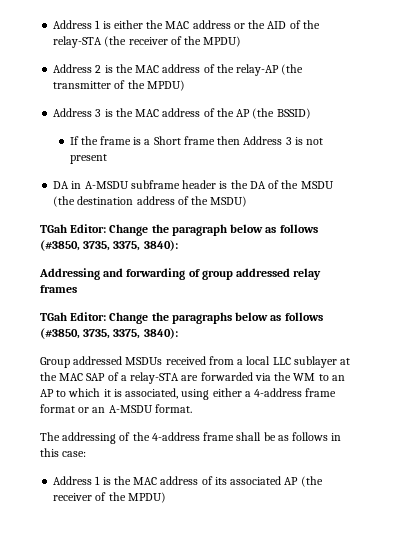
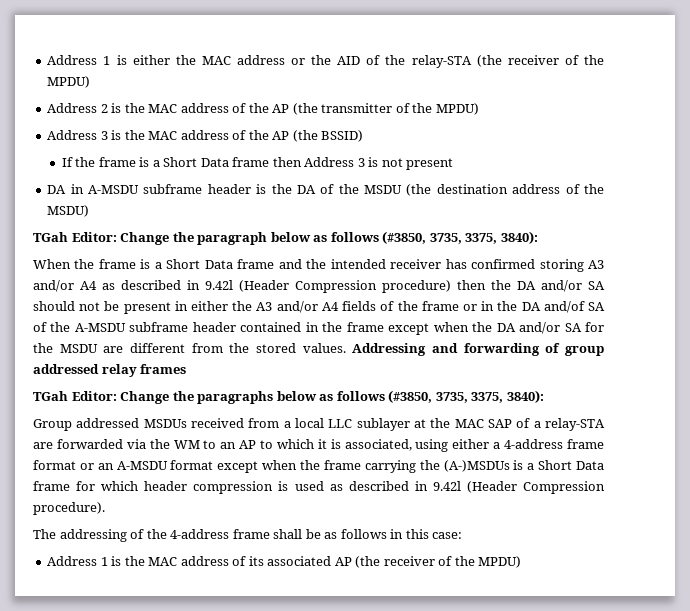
[236,64,280,76] relay-AP -> [272,104,290,113] AP
(181, 140) none -> [200,158,229,167] Data
(178, 245) none -> [33,259,605,272] [33,280,605,293] [33,301,606,314] [33,322,605,335] [33,343,346,353] When the frame is a Short Data frame and the intended receiver has confirmed storing A3 and/or A4 as described in 9.42l (Header Compression procedure) then the DA and/or SA should not be present in either the A3 and/or A4 fields of the frame or in the DA and/of SA of the A-MSDU subframe header contained in the frame except when the DA and/or SA for the MSDU are different from the stored values.
[154,404,192,413] format. -> [170,460,605,473] [33,481,605,494] [33,502,105,515] format except when the frame carrying the (A-)MSDUs is a Short Data frame for which header compression is used as described in 9.42l (Header Compression procedure).

